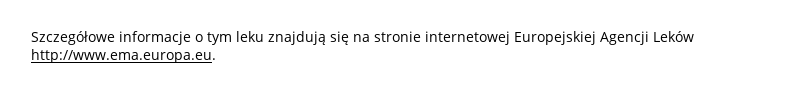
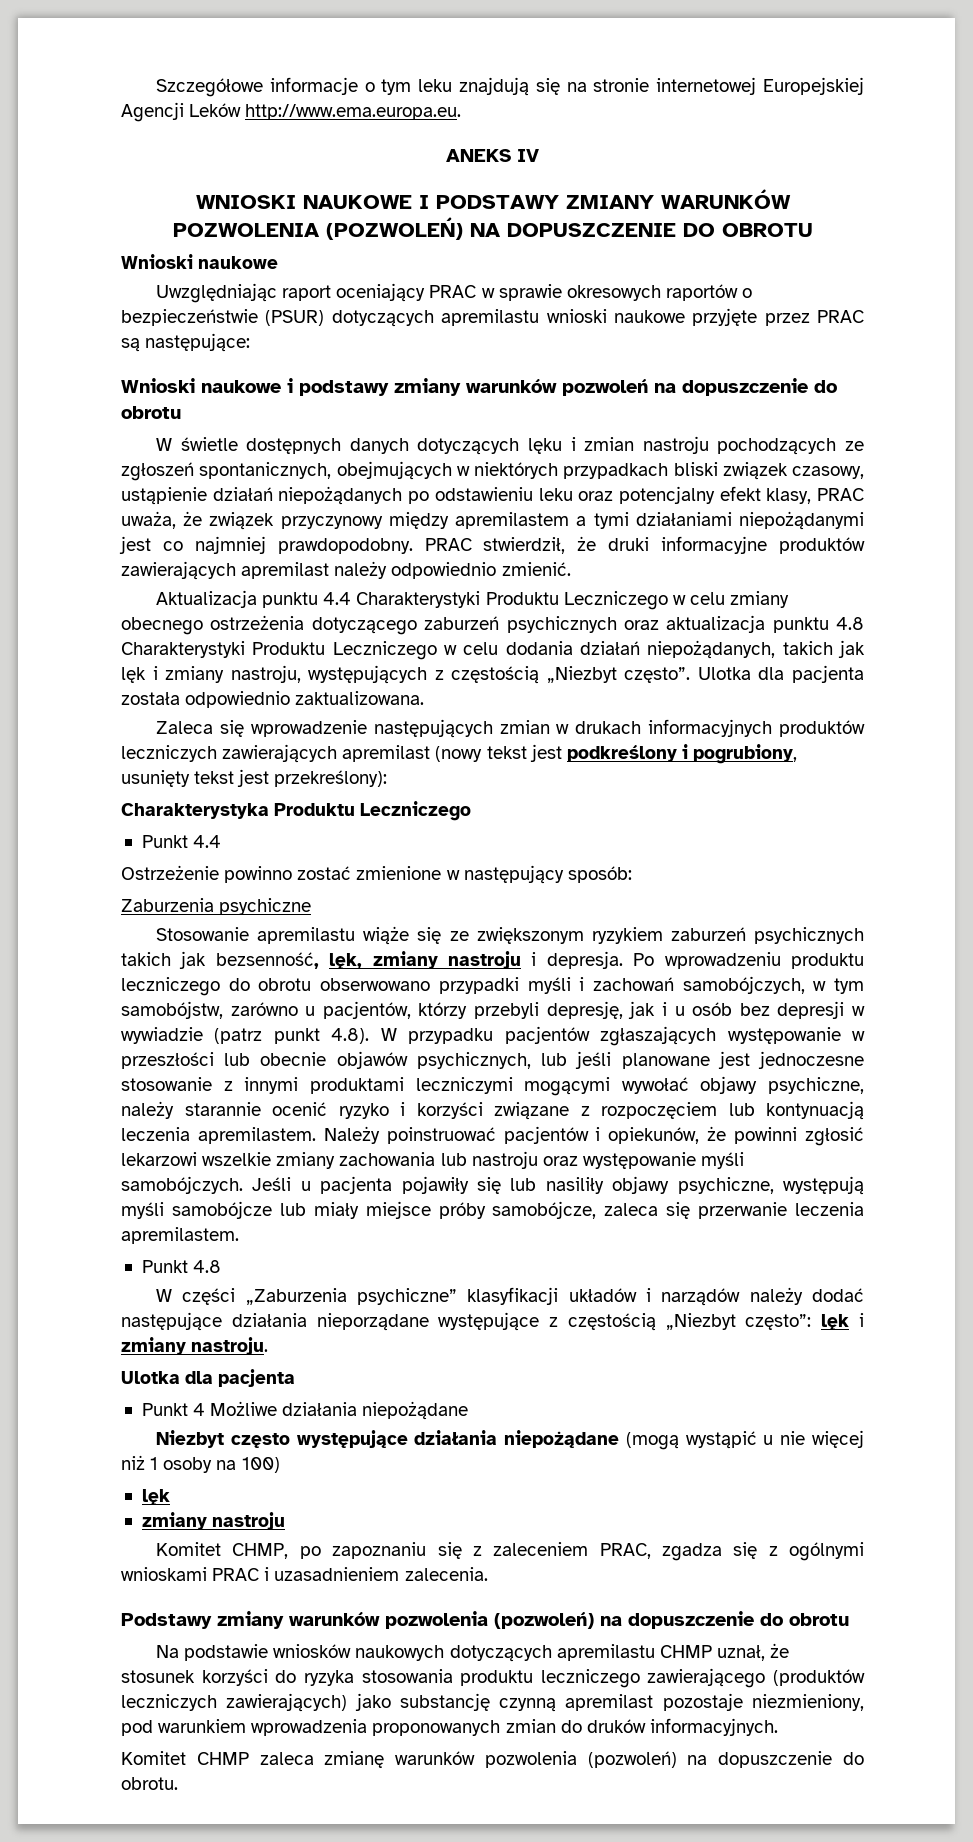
(216, 56) none -> [446,149,539,162] [195,189,791,209] [172,217,813,240] [121,254,279,269] [156,283,753,303] [121,308,864,327] [121,333,251,352] [121,378,837,396] [121,406,181,419] [156,436,865,455] [121,461,864,481] [121,486,864,505] [121,511,864,530] [119,536,866,554] [121,561,571,580] [156,590,790,610] [121,615,864,635] [121,640,866,660] [121,665,864,684] [121,691,425,708] [156,719,865,738] [121,744,798,764] [121,769,388,787] [121,801,472,821] [141,835,222,848] [121,865,632,884] [121,898,312,915] [156,926,864,945] [121,951,864,969] [121,976,865,996] [121,1001,866,1019] [121,1026,866,1046] [121,1051,864,1069] [121,1076,864,1096] [121,1101,864,1120] [121,1126,865,1146] [121,1151,745,1169] [121,1176,864,1195] [121,1201,864,1219] [121,1227,239,1244] [141,1260,222,1273] [156,1287,864,1306] [121,1312,865,1331] [121,1337,269,1355] [121,1369,296,1387] [141,1401,469,1420] [156,1430,864,1450] [121,1455,280,1473] [141,1489,170,1505] [141,1512,286,1530] [156,1542,864,1561] [121,1567,488,1581] [121,1611,849,1629] [156,1643,790,1662] [121,1668,865,1688] [121,1693,864,1712] [121,1718,778,1736] [121,1751,865,1768] [121,1777,178,1790] // ANEKS IV // WNIOSKI NAUKOWE I PODSTAWY ZMIANY WARUNKÓW POZWOLENIA (POZWOLEŃ) NA DOPUSZCZENIE DO OBROTU // Wnioski naukowe // Uwzględniając raport oceniający PRAC w sprawie okresowych raportów o bezpieczeństwie (PSUR) dotyczących apremilastu wnioski naukowe przyjęte przez PRAC są następujące: // Wnioski naukowe i podstawy zmiany warunków pozwoleń na dopuszczenie do obrotu // W świetle dostępnych danych dotyczących lęku i zmian nastroju pochodzących ze zgłoszeń spontanicznych, obejmujących w niektórych przypadkach bliski związek czasowy, ustąpienie działań niepożądanych po odstawieniu leku oraz potencjalny efekt klasy, PRAC uważa, że związek przyczynowy między apremilastem a tymi działaniami niepożądanymi jest co najmniej prawdopodobny. PRAC stwierdził, że druki informacyjne produktów zawierających apremilast należy odpowiednio zmienić. // Aktualizacja punktu 4.4 Charakterystyki Produktu Leczniczego w celu zmiany obecnego ostrzeżenia dotyczącego zaburzeń psychicznych oraz aktualizacja punktu 4.8 Charakterystyki Produktu Leczniczego w celu dodania działań niepożądanych, takich jak lęk i zmiany nastroju, występujących z częstością „Niezbyt często”. Ulotka dla pacjenta została odpowiednio zaktualizowana. // Zaleca się wprowadzenie następujących zmian w drukach informacyjnych produktów leczniczych zawierających apremilast (nowy tekst jest podkreślony i pogrubiony, usunięty tekst jest przekreślony): // Charakterystyka Produktu Leczniczego // Punkt 4.4 // Ostrzeżenie powinno zostać zmienione w następujący sposób: // Zaburzenia psychiczne // Stosowanie apremilastu wiąże się ze zwiększonym ryzykiem zaburzeń psychicznych takich jak bezsenność, lęk, zmiany nastroju i depresja. Po wprowadzeniu produktu leczniczego do obrotu obserwowano przypadki myśli i zachowań samobójczych, w tym samobójstw, zarówno u pacjentów, którzy przebyli depresję, jak i u osób bez depresji w wywiadzie (patrz punkt 4.8). W przypadku pacjentów zgłaszających występowanie w przeszłości lub obecnie objawów psychicznych, lub jeśli planowane jest jednoczesne stosowanie z innymi produktami leczniczymi mogącymi wywołać objawy psychiczne, należy starannie ocenić ryzyko i korzyści związane z rozpoczęciem lub kontynuacją leczenia apremilastem. Należy poinstruować pacjentów i opiekunów, że powinni zgłosić lekarzowi wszelkie zmiany zachowania lub nastroju oraz występowanie myśli samobójczych. Jeśli u pacjenta pojawiły się lub nasiliły objawy psychiczne, występują myśli samobójcze lub miały miejsce próby samobójcze, zaleca się przerwanie leczenia apremilastem. // Punkt 4.8 // W części „Zaburzenia psychiczne” klasyfikacji układów i narządów należy dodać następujące działania nieporządane występujące z częstością „Niezbyt często”: lęk i zmiany nastroju. // Ulotka dla pacjenta // Punkt 4 Możliwe działania niepożądane // Niezbyt często występujące działania niepożądane (mogą wystąpić u nie więcej niż 1 osoby na 100) // lęk // zmiany nastroju // Komitet CHMP, po zapoznaniu się z zaleceniem PRAC, zgadza się z ogólnymi wnioskami PRAC i uzasadnieniem zalecenia. // Podstawy zmiany warunków pozwolenia (pozwoleń) na dopuszczenie do obrotu // Na podstawie wniosków naukowych dotyczących apremilastu CHMP uznał, że stosunek korzyści do ryzyka stosowania produktu leczniczego zawierającego (produktów leczniczych zawierających) jako substancję czynną apremilast pozostaje niezmieniony, pod warunkiem wprowadzenia proponowanych zmian do druków informacyjnych. // Komitet CHMP zaleca zmianę warunków pozwolenia (pozwoleń) na dopuszczenie do obrotu.

